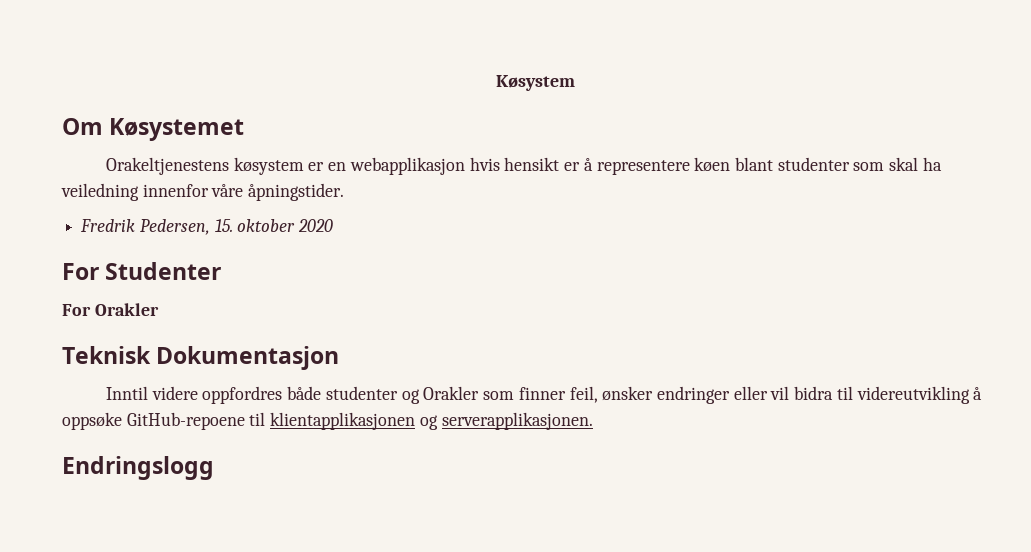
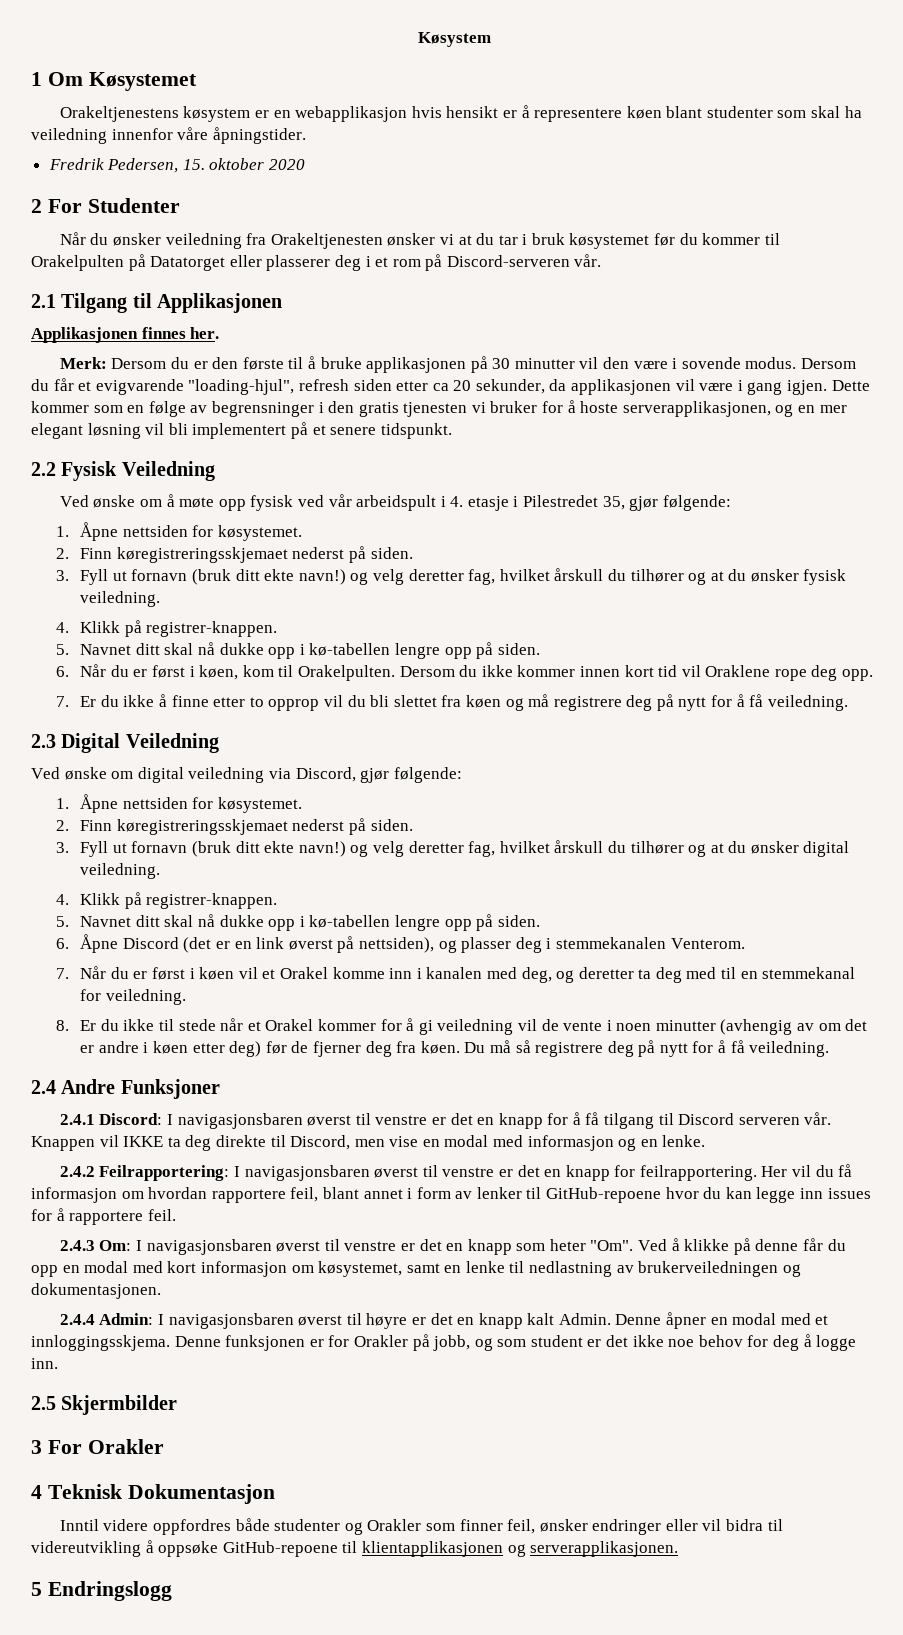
(575, 83) none -> [31,72,42,86] 1
(334, 225) none -> [31,199,42,213] 2
(222, 271) none -> [59,232,780,249] [31,254,602,271] [31,293,283,313] [31,327,220,343] [59,356,857,373] [31,378,870,395] [31,400,847,417] [31,422,452,439] [31,461,215,481] [59,494,731,511] [55,522,303,541] [55,546,413,563] [55,568,847,585] [80,591,161,607] [55,620,278,637] [55,642,540,659] [55,664,874,681] [55,694,848,711] [31,733,219,753] [31,767,462,783] [55,794,303,813] [55,818,413,835] [55,840,850,857] [80,863,161,879] [55,892,278,909] [55,914,540,931] [55,934,745,953] [55,966,856,983] [80,989,186,1005] [55,1018,868,1035] [80,1040,830,1057] [31,1079,220,1099] [59,1112,832,1129] [31,1135,706,1151] [59,1164,853,1181] [31,1187,871,1203] [31,1208,176,1225] [59,1238,846,1255] [31,1261,801,1277] [31,1283,161,1299] [59,1312,829,1329] [31,1334,857,1351] [31,1358,58,1369] [31,1395,178,1415] [31,1440,42,1454] Når du ønsker veiledning fra Orakeltjenesten ønsker vi at du tar i bruk køsystemet før du kommer til Orakelpulten på Datatorget eller plasserer deg i et rom på Discord-serveren vår. // 2.1 Tilgang til Applikasjonen // Applikasjonen finnes her. // Merk: Dersom du er den første til å bruke applikasjonen på 30 minutter vil den være i sovende modus. Dersom du får et evigvarende "loading-hjul", refresh siden etter ca 20 sekunder, da applikasjonen vil være i gang igjen. Dette kommer som en følge av begrensninger i den gratis tjenesten vi bruker for å hoste serverapplikasjonen, og en mer elegant løsning vil bli implementert på et senere tidspunkt. // 2.2 Fysisk Veiledning // Ved ønske om å møte opp fysisk ved vår arbeidspult i 4. etasje i Pilestredet 35, gjør følgende: // 1. Åpne nettsiden for køsystemet. // 2. Finn køregistreringsskjemaet nederst på siden. // 3. Fyll ut fornavn (bruk ditt ekte navn!) og velg deretter fag, hvilket årskull du tilhører og at du ønsker fysisk veiledning. // 4. Klikk på registrer-knappen. // 5. Navnet ditt skal nå dukke opp i kø-tabellen lengre opp på siden. // 6. Når du er først i køen, kom til Orakelpulten. Dersom du ikke kommer innen kort tid vil Oraklene rope deg opp. // 7. Er du ikke å finne etter to opprop vil du bli slettet fra køen og må registrere deg på nytt for å få veiledning. // 2.3 Digital Veiledning // Ved ønske om digital veiledning via Discord, gjør følgende: // 1. Åpne nettsiden for køsystemet. // 2. Finn køregistreringsskjemaet nederst på siden. // 3. Fyll ut fornavn (bruk ditt ekte navn!) og velg deretter fag, hvilket årskull du tilhører og at du ønsker digital veiledning. // 4. Klikk på registrer-knappen. // 5. Navnet ditt skal nå dukke opp i kø-tabellen lengre opp på siden. // 6. Åpne Discord (det er en link øverst på nettsiden), og plasser deg i stemmekanalen Venterom. // 7. Når du er først i køen vil et Orakel komme inn i kanalen med deg, og deretter ta deg med til en stemmekanal for veiledning. // 8. Er du ikke til stede når et Orakel kommer for å gi veiledning vil de vente i noen minutter (avhengig av om det er andre i køen etter deg) før de fjerner deg fra køen. Du må så registrere deg på nytt for å få veiledning. // 2.4 Andre Funksjoner // 2.4.1 Discord: I navigasjonsbaren øverst til venstre er det en knapp for å få tilgang til Discord serveren vår. Knappen vil IKKE ta deg direkte til Discord, men vise en modal med informasjon og en lenke. // 2.4.2 Feilrapportering: I navigasjonsbaren øverst til venstre er det en knapp for feilrapportering. Her vil du få informasjon om hvordan rapportere feil, blant annet i form av lenker til GitHub-repoene hvor du kan legge inn issues for å rapportere feil. // 2.4.3 Om: I navigasjonsbaren øverst til venstre er det en knapp som heter "Om". Ved å klikke på denne får du opp en modal med kort informasjon om køsystemet, samt en lenke til nedlastning av brukerveiledningen og dokumentasjonen. // 2.4.4 Admin: I navigasjonsbaren øverst til høyre er det en knapp kalt Admin. Denne åpner en modal med et innloggingsskjema. Denne funksjonen er for Orakler på jobb, og som student er det ikke noe behov for deg å logge inn. // 2.5 Skjermbilder // 3
(159, 309) none -> [31,1485,42,1499] 4
(593, 421) none -> [31,1582,42,1596] 5

